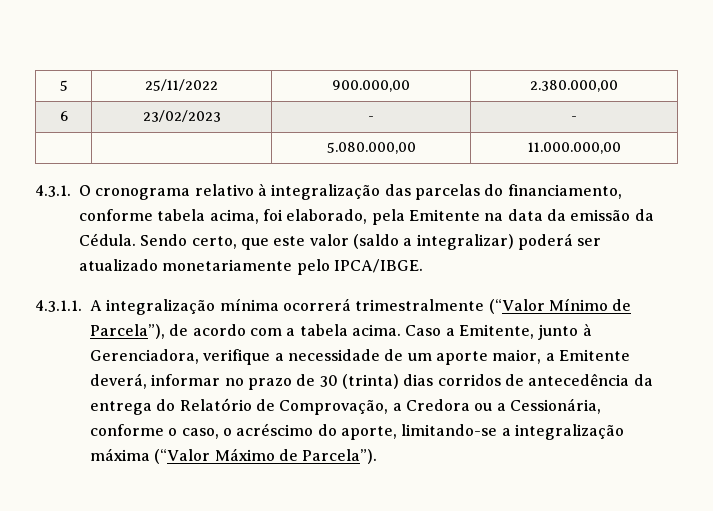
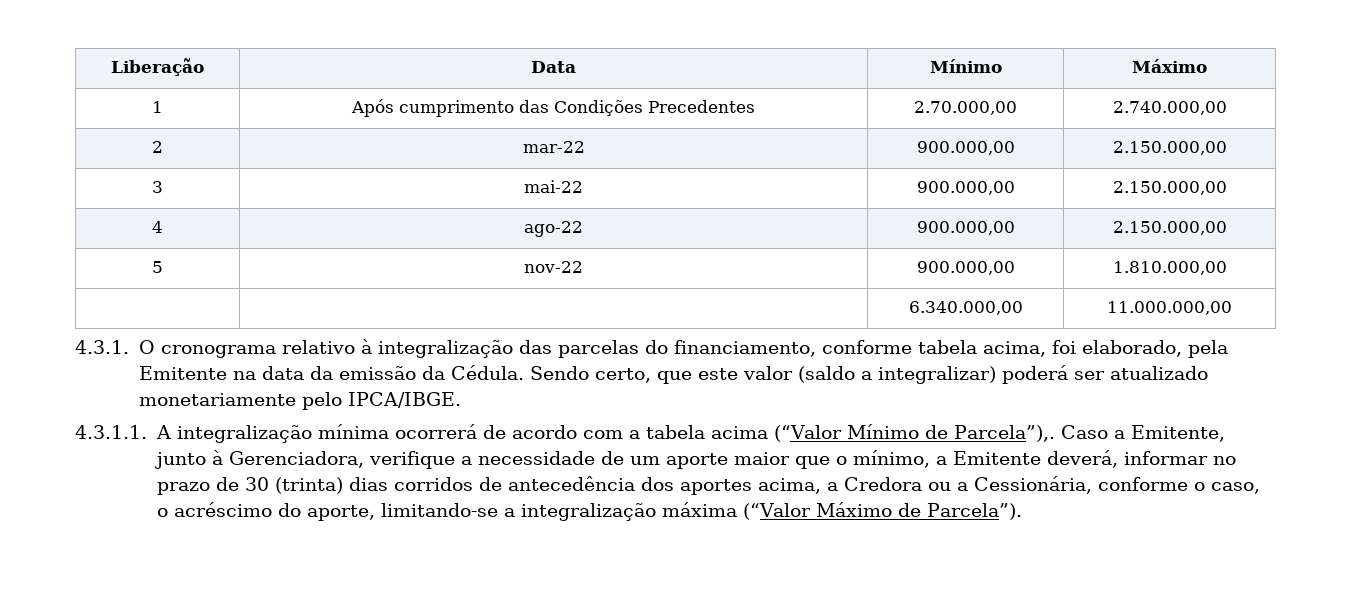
[59,80,68,91] [145,79,218,91] [332,80,410,92] [530,80,618,92] [59,111,68,121] [142,110,221,122] [368,116,374,121] [571,116,577,121] [326,142,416,154] 5 | 25/11/2022 | 900.000,00 | 2.380.000,00 // 6 | 23/02/2023 | - | - // | | 5.080.000,00 -> [111,58,204,76] [531,61,576,73] [929,59,1002,73] [1132,59,1207,73] [152,101,163,113] [351,99,755,117] [914,101,1017,115] [1112,101,1227,115] [152,141,163,153] [522,141,585,153] [916,141,1015,155] [1112,141,1227,155] [152,181,163,193] [524,180,583,193] [916,181,1015,195] [1112,181,1227,195] [152,221,163,233] [524,221,583,237] [916,221,1015,235] [1112,221,1227,235] [152,261,163,273] [524,261,583,273] [916,261,1015,275] [1112,261,1227,275] [908,301,1023,315] Liberação | Data | Mínimo | Máximo // 1 | Após cumprimento das Condições Precedentes | 2.70.000,00 | 2.740.000,00 // 2 | mar-22 | 900.000,00 | 2.150.000,00 // 3 | mai-22 | 900.000,00 | 2.150.000,00 // 4 | ago-22 | 900.000,00 | 2.150.000,00 // 5 | nov-22 | 900.000,00 | 1.810.000,00 // | | 6.340.000,00
[355,298,632,314] [90,324,165,339] trimestralmente (“Valor Mínimo de Parcela”), -> (477, 431) none
[351,324,401,336] acima. -> [710,424,1056,442] acima (“Valor Mínimo de Parcela”),.
[492,349,542,364] maior, -> [733,450,930,469] maior que o mínimo,
[633,374,653,386] [90,398,389,415] da entrega do Relatório de Comprovação, -> [640,477,821,495] dos aportes acima,

